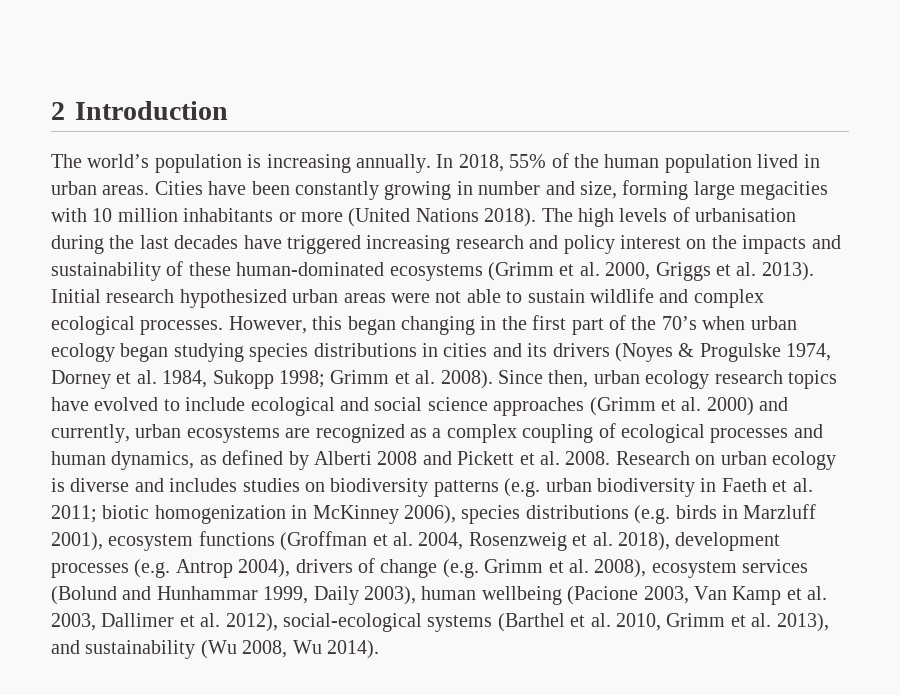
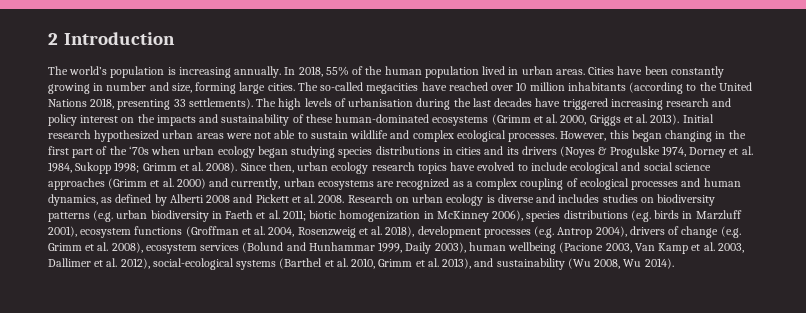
[740,181,829,200] [51,208,537,227] megacities with 10 million inhabitants or more (United Nations 2018). -> [267,82,752,94] [48,98,253,110] cities. The so-called megacities have reached over 10 million inhabitants (according to the United Nations 2018, presenting 33 settlements).
[661,316,697,330] 70’s -> [128,146,149,155] ‘70s

